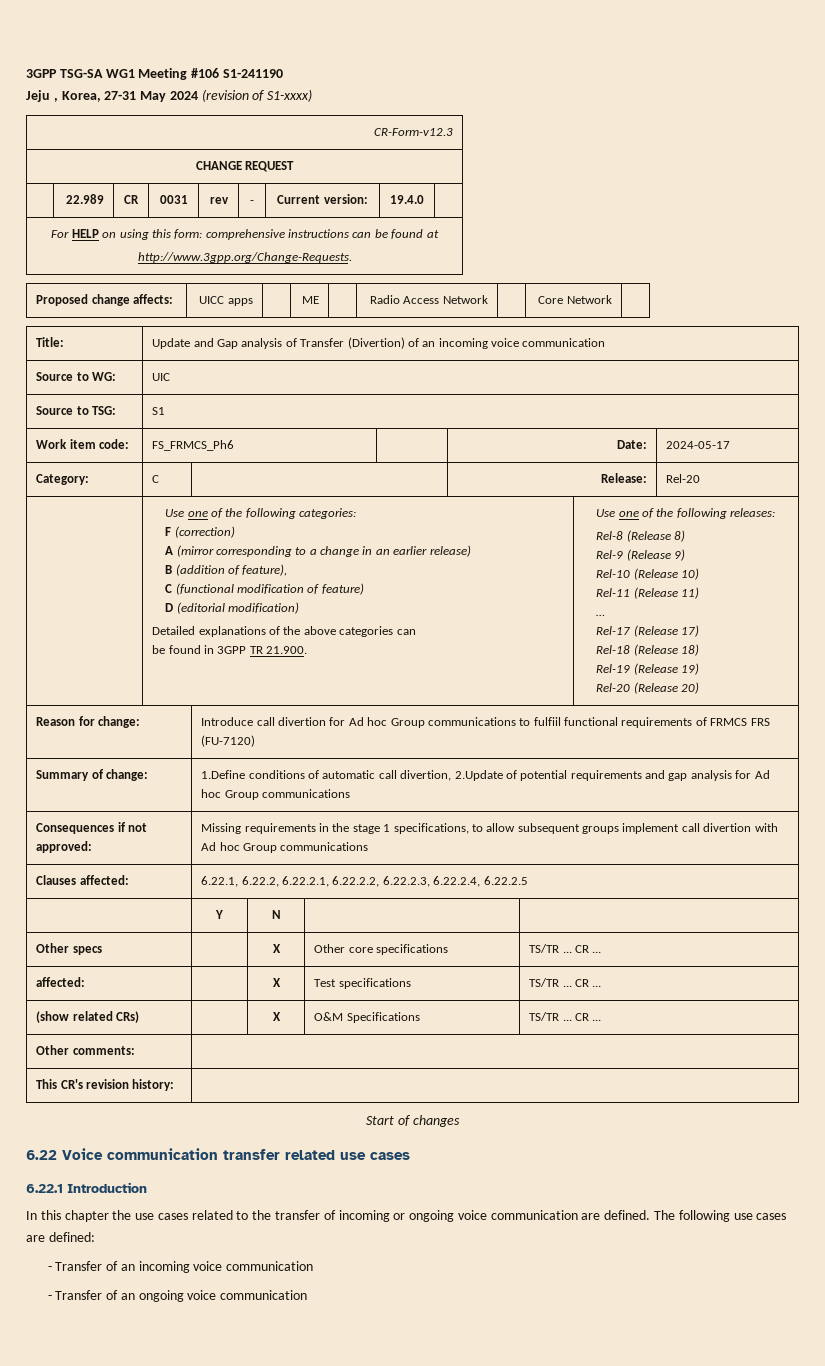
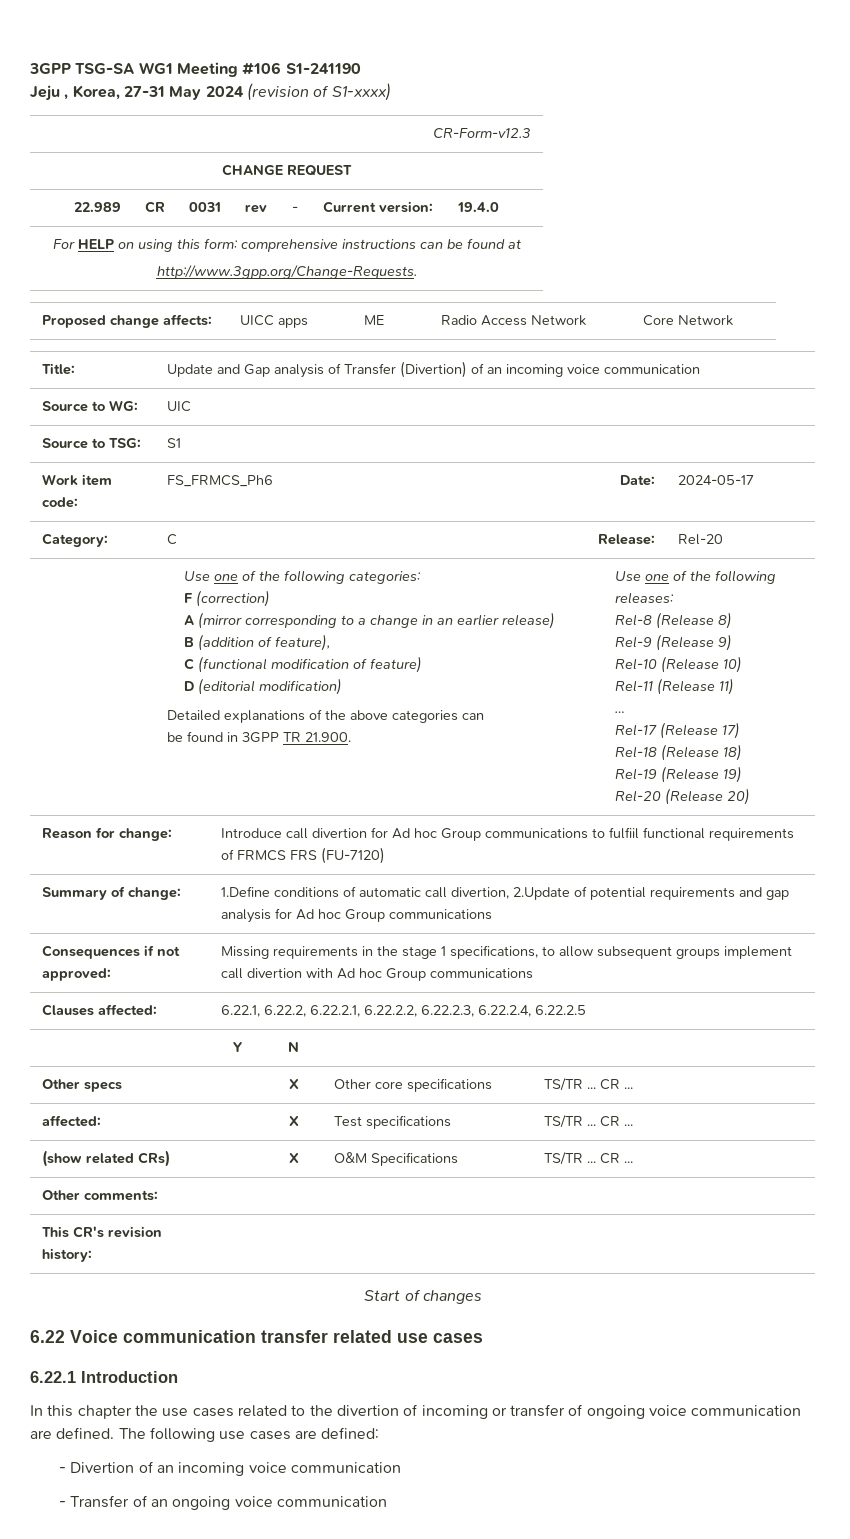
[275,1210,321,1220] transfer -> [336,1405,399,1416] divertion
(406, 1216) none -> [510,1404,584,1417] transfer of
[55,1261,103,1271] Transfer -> [70,1462,135,1473] Divertion

